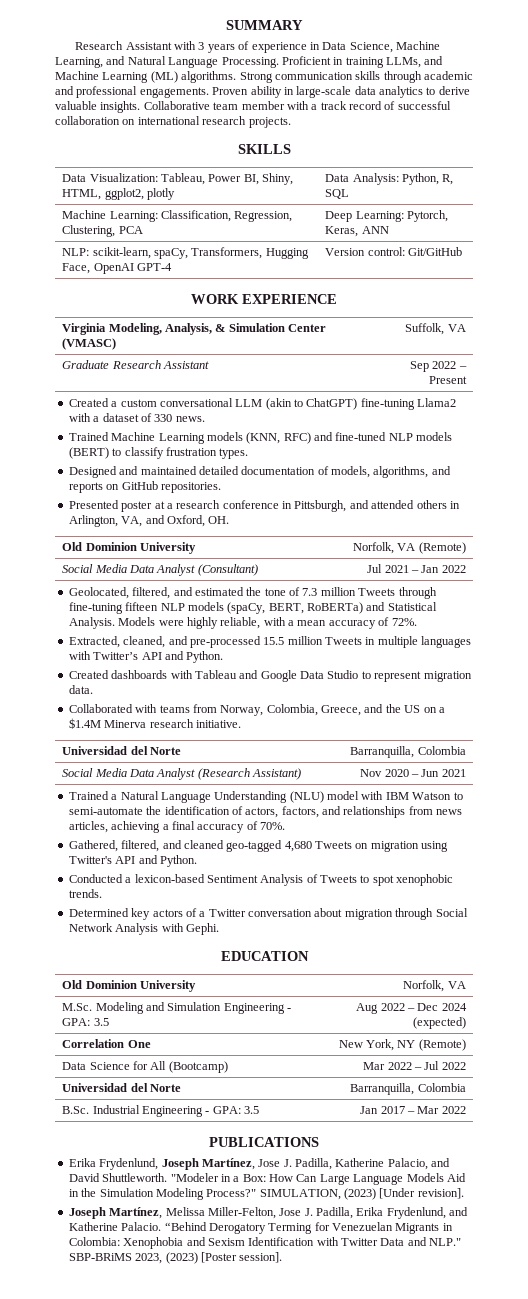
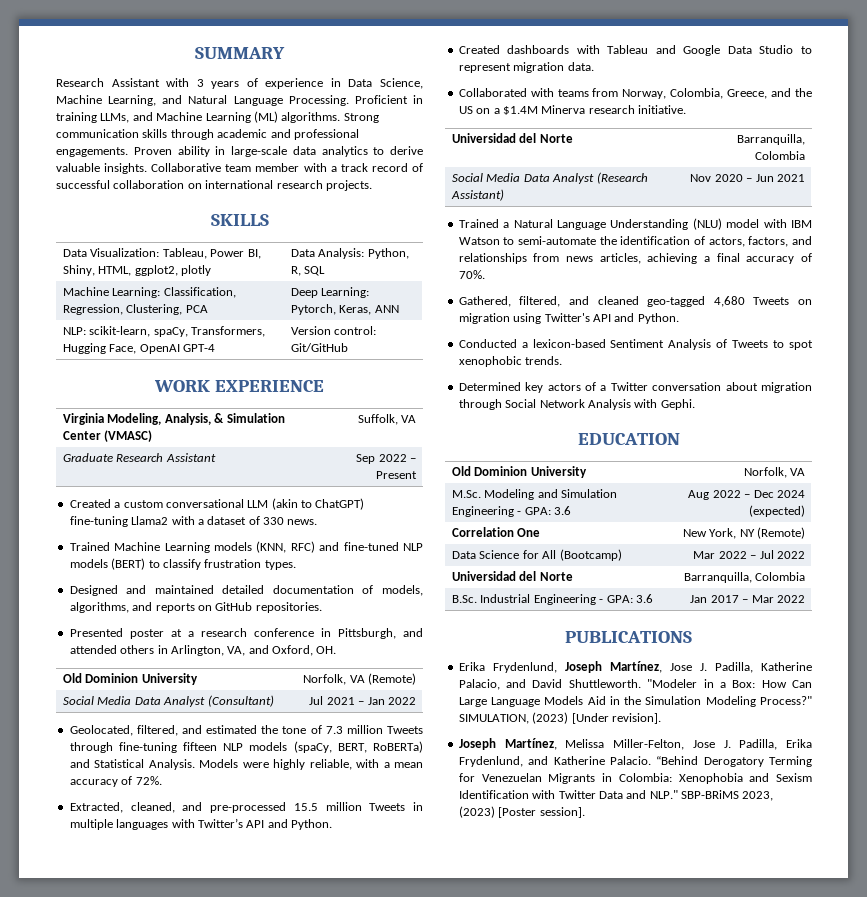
[93,1018,109,1026] 3.5 -> [554,506,572,515] 3.6
[244,1106,260,1114] 3.5 -> [635,594,653,603] 3.6

